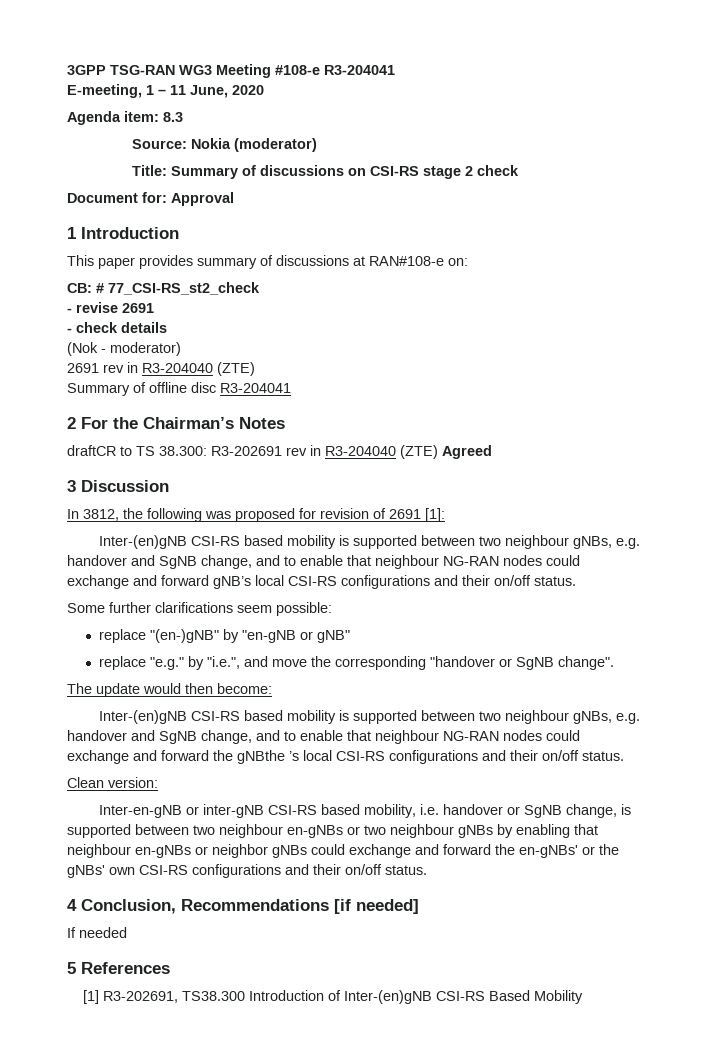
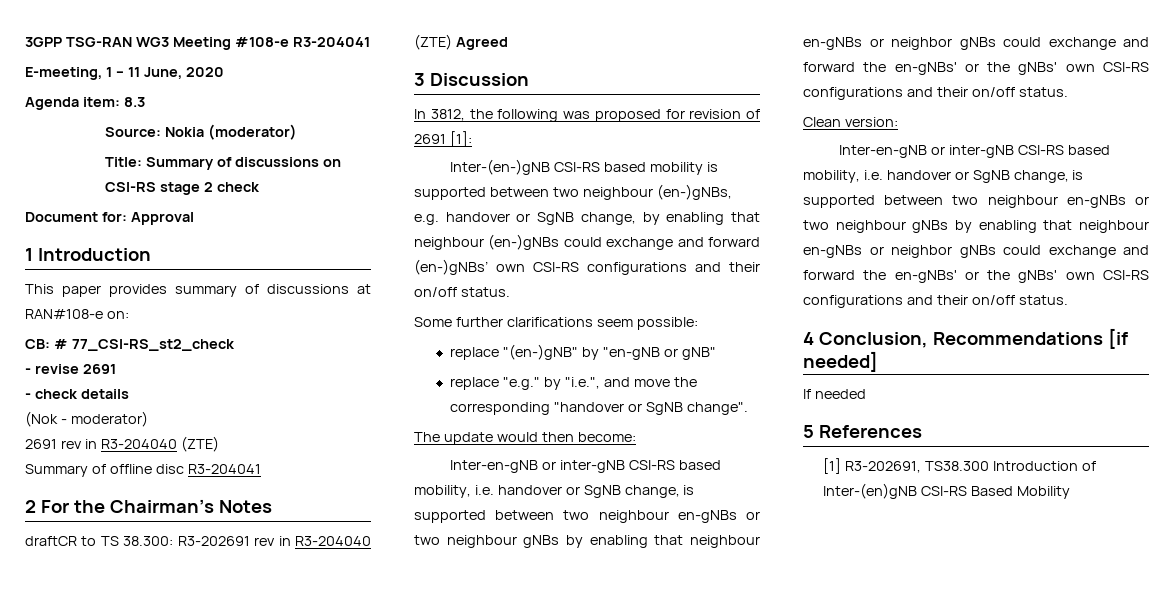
[98,535,640,549] [67,555,580,569] [67,575,284,589] Inter-(en)gNB CSI-RS based mobility is supported between two neighbour gNBs, e.g. handover and SgNB change, and to enable that neighbour NG-RAN nodes could exchange and forward gNB’s local -> [450,159,718,175] [414,184,732,200] [414,212,760,225] [414,234,760,250] [414,259,525,275] Inter-(en-)gNB CSI-RS based mobility is supported between two neighbour (en-)gNBs, e.g. handover or SgNB change, by enabling that neighbour (en-)gNBs could exchange and forward (en-)gNBs’ own
[98,710,640,724] [67,730,580,744] [67,750,332,764] Inter-(en)gNB CSI-RS based mobility is supported between two neighbour gNBs, e.g. handover and SgNB change, and to enable that neighbour NG-RAN nodes could exchange and forward the gNBthe ’s local -> [450,460,721,473] [414,485,695,498] [414,510,760,523] [414,535,760,548] [803,37,1149,50] [803,62,1095,75] Inter-en-gNB or inter-gNB CSI-RS based mobility, i.e. handover or SgNB change, is supported between two neighbour en-gNBs or two neighbour gNBs by enabling that neighbour en-gNBs or neighbor gNBs could exchange and forward the en-gNBs' or the gNBs' own

